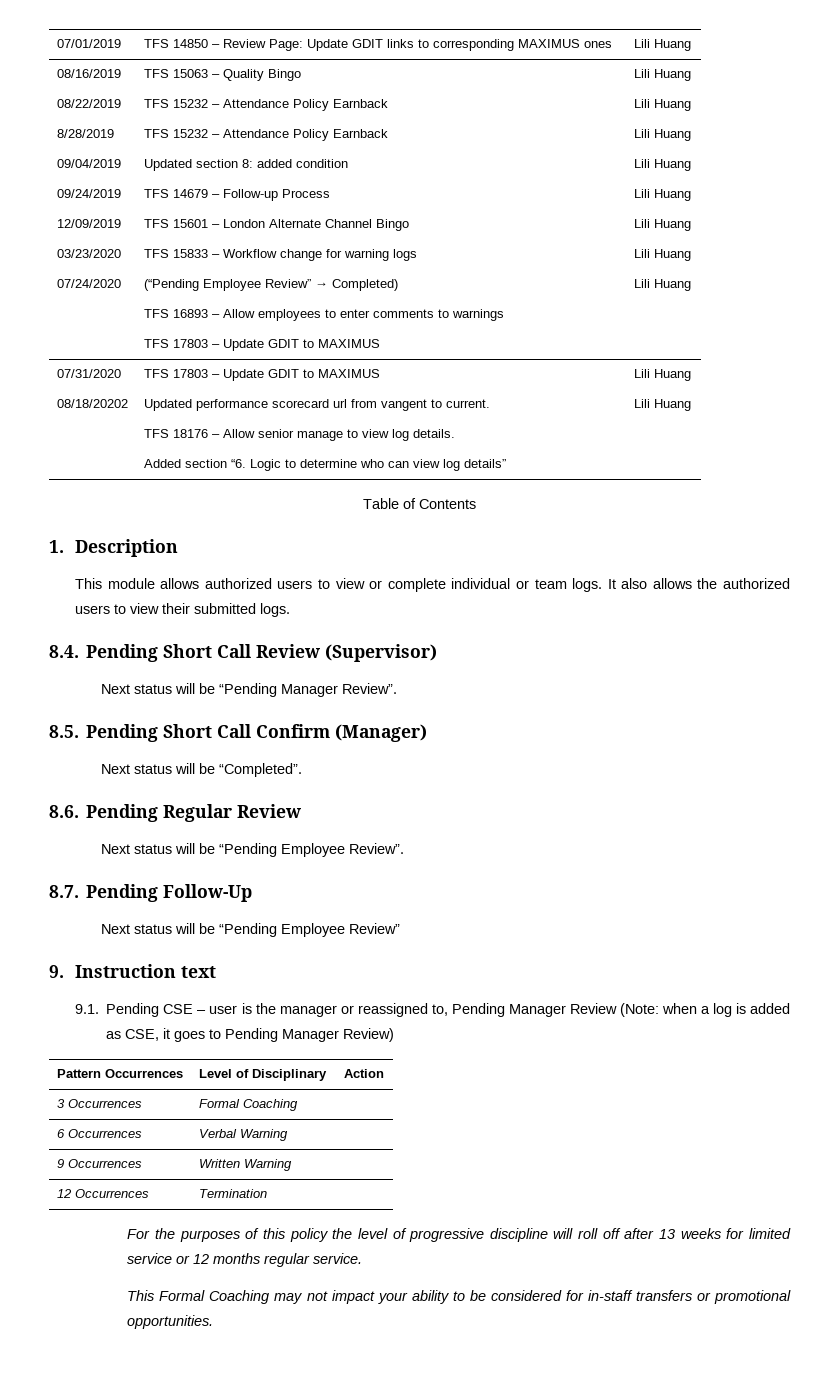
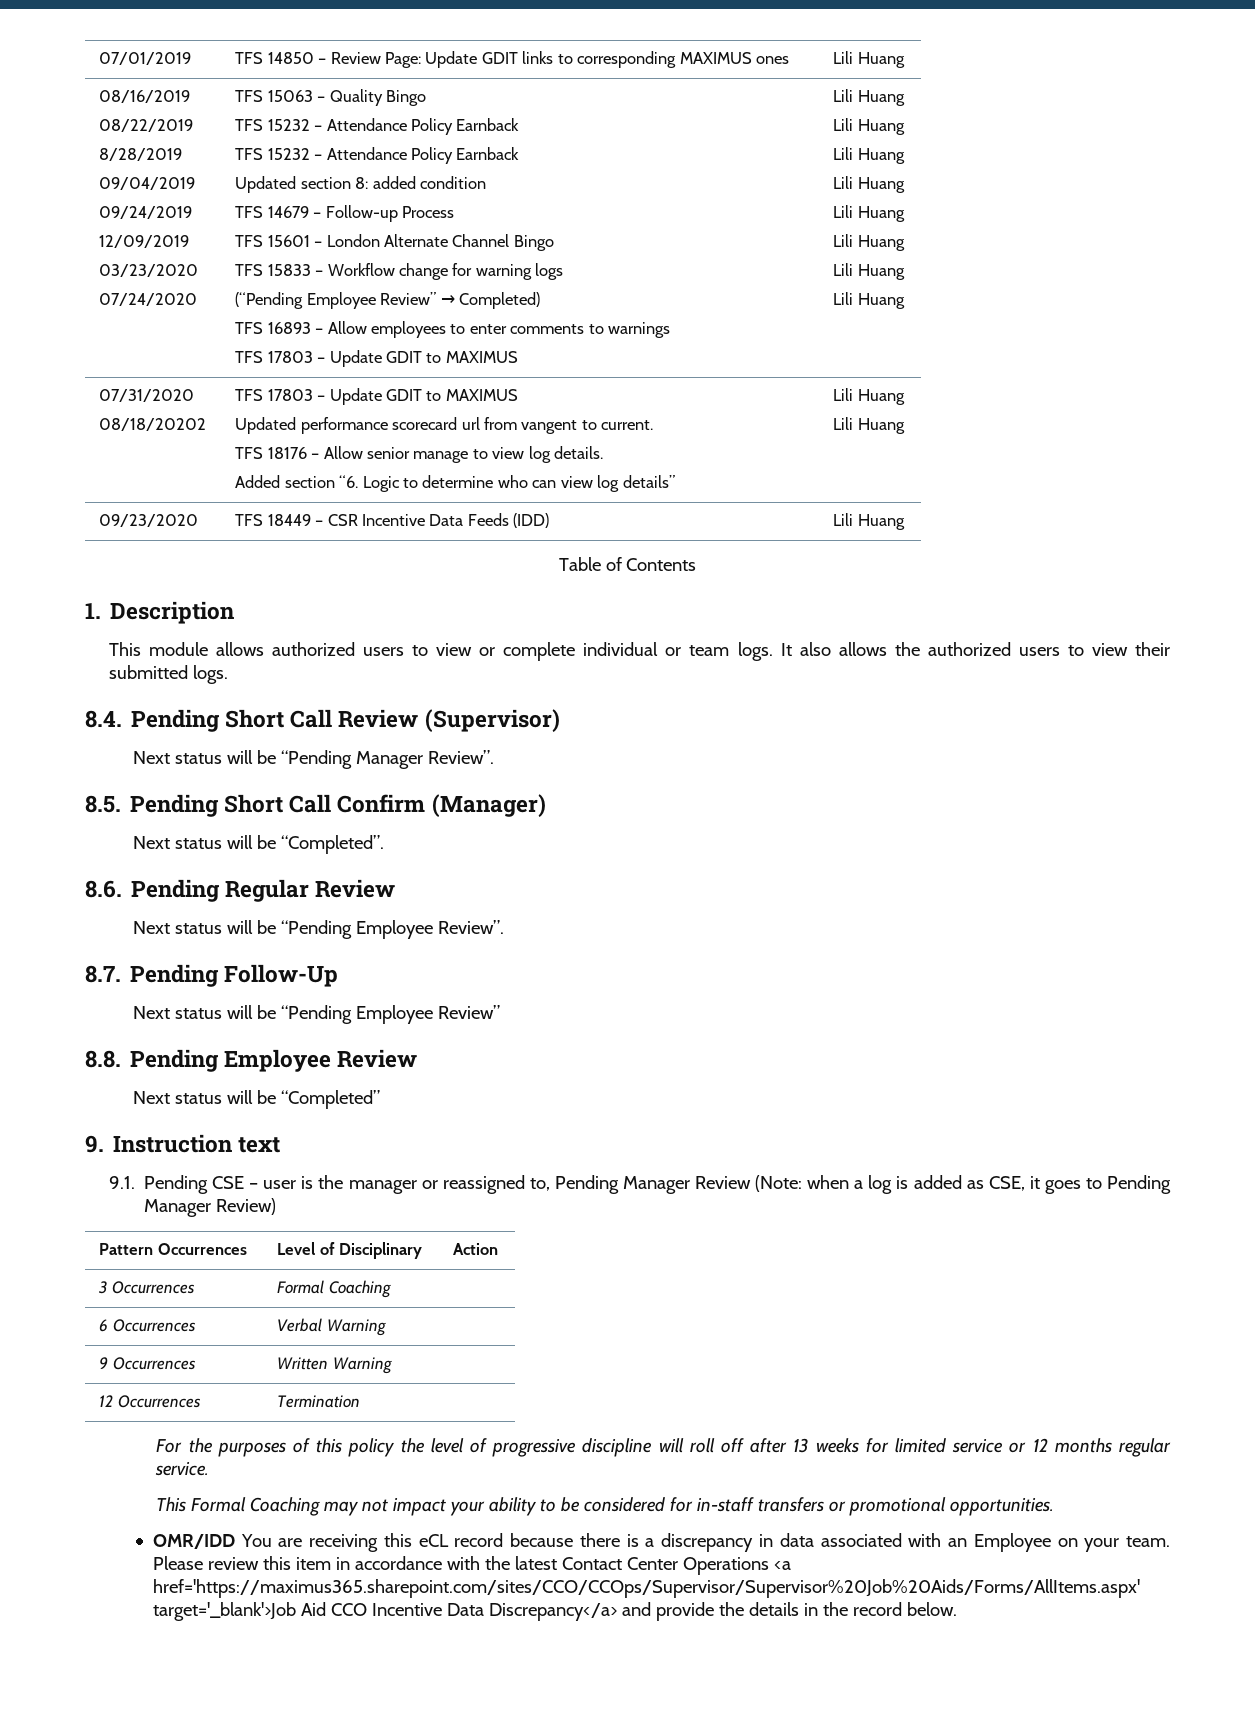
(691, 405) none -> [99,514,199,527] [235,513,550,528] [833,513,905,530] // 09/23/2020 | TFS 18449 – CSR Incentive Data Feeds (IDD) | Lili Huang
(401, 928) none -> [85,1049,418,1072] [132,1090,380,1109] // 8.8. Pending Employee Review // Next status will be “Completed”
(214, 1322) none -> [152,1533,1170,1552] [152,1556,791,1575] [152,1579,1140,1598] [152,1602,957,1621] // OMR/IDD You are receiving this eCL record because there is a discrepancy in data associated with an Employee on your team. Please review this item in accordance with the latest Contact Center Operations <a href='https://maximus365.sharepoint.com/sites/CCO/CCOps/Supervisor/Supervisor%20Job%20Aids/Forms/AllItems.aspx' target='_blank'>Job Aid CCO Incentive Data Discrepancy</a> and provide the details in the record below.

